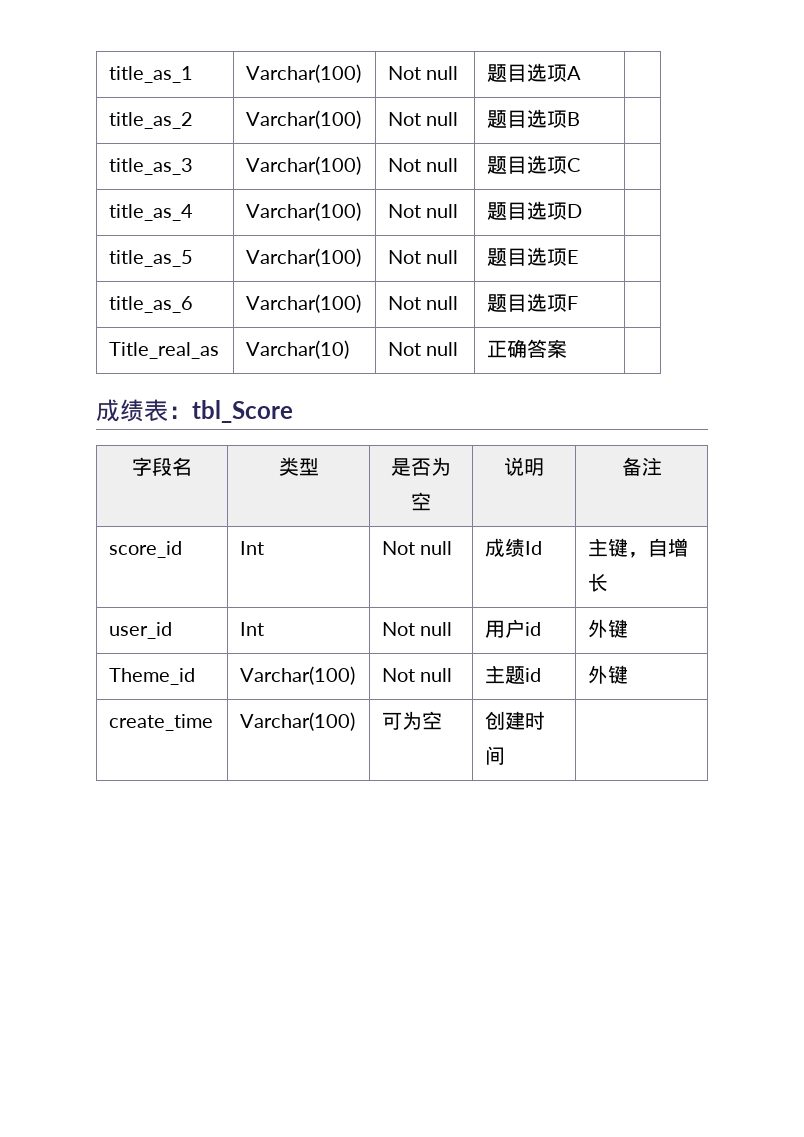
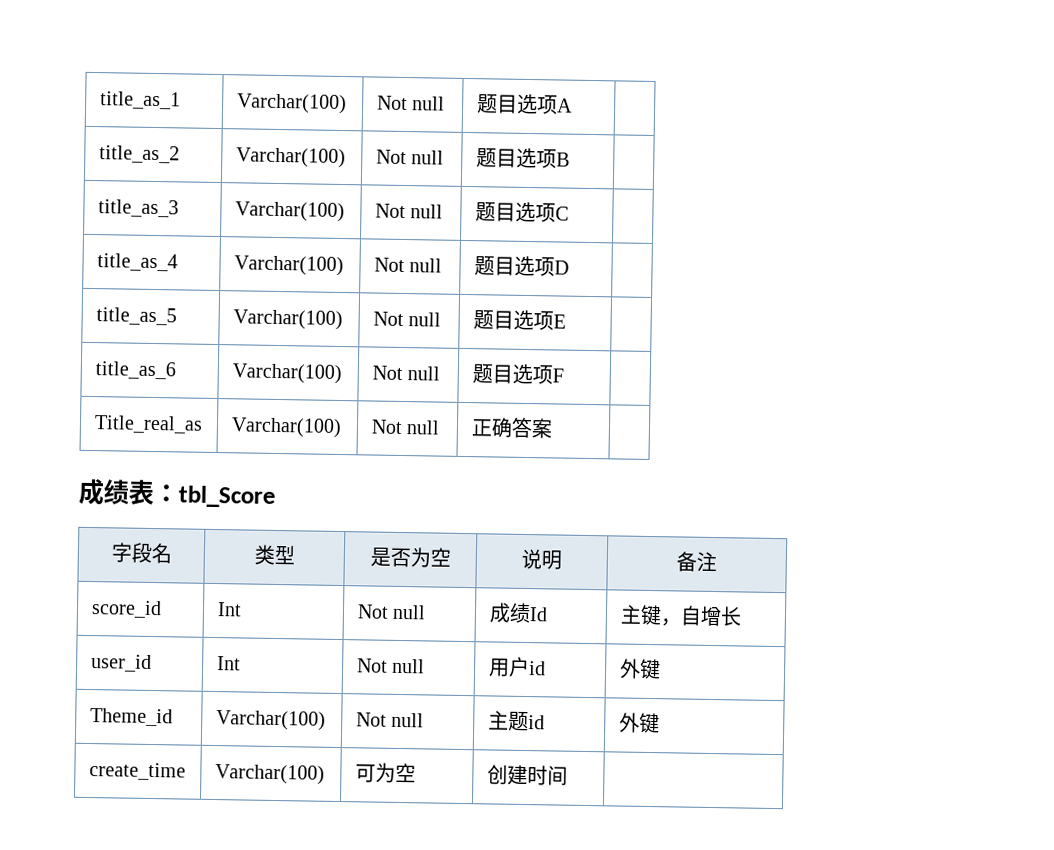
[246,340,350,359] Varchar(10) -> [230,417,342,439] Varchar(100)

